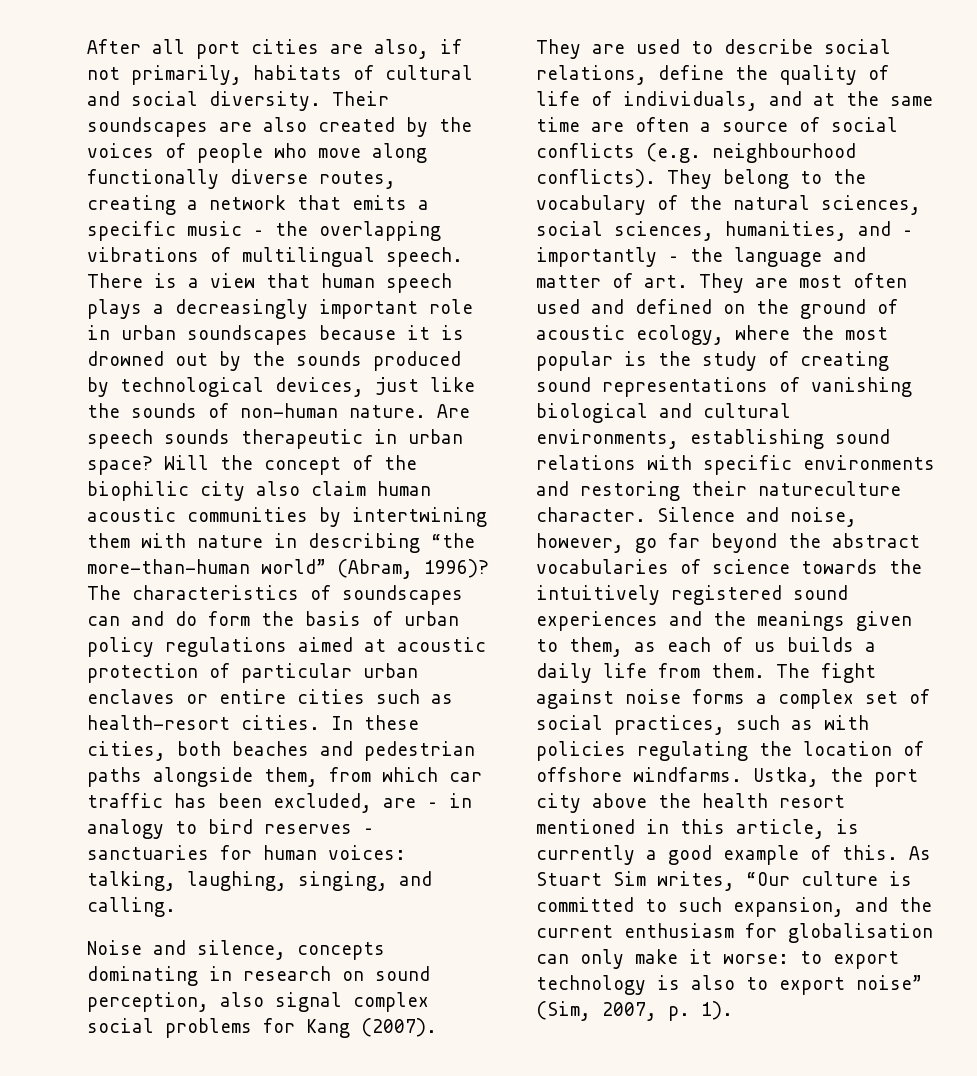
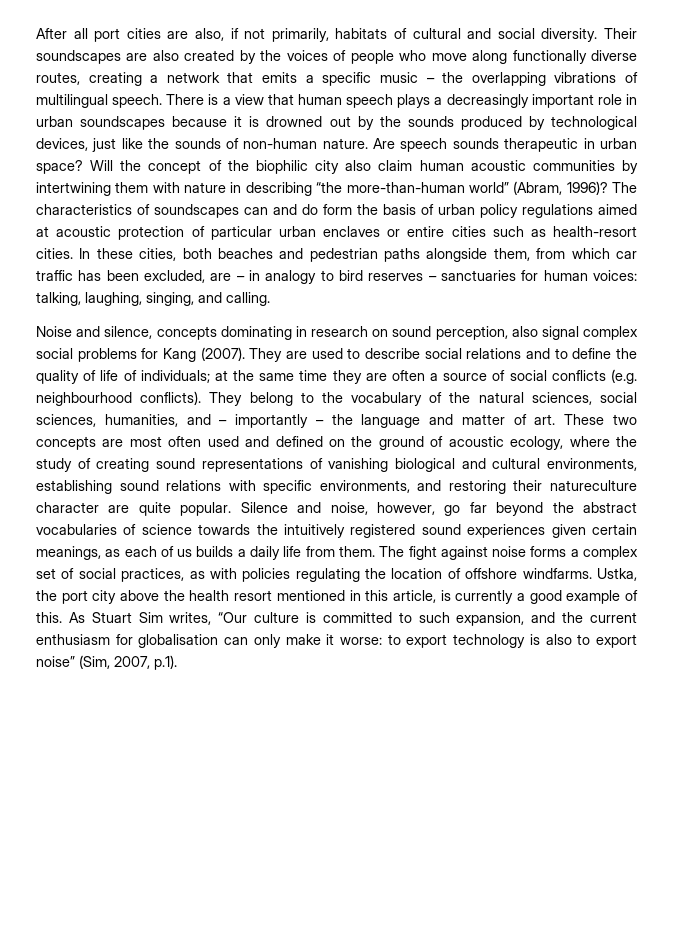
[536,65,647,85] relations, -> [466,348,568,359] relations and to
[623,91,802,111] individuals, and -> [140,370,210,383] individuals;
(580, 124) none -> [332,370,362,384] they
[699,273,744,293] They -> [564,414,637,425] [36,436,96,450] These two concepts
[845,327,888,340] [536,351,691,371] most popular is the -> (638, 441) none
[803,455,935,470] environments -> [319,480,410,493] environments,
[536,507,646,522] character. -> [36,502,232,516] character are quite popular.
[669,611,912,631] [536,637,623,657] and the meanings given to them, -> [551,524,637,538] [36,546,101,560] given certain meanings,
[736,715,780,730] such -> (185, 575) none
[668,1001,733,1021] p. 1). -> [154,655,177,670] p.1).

